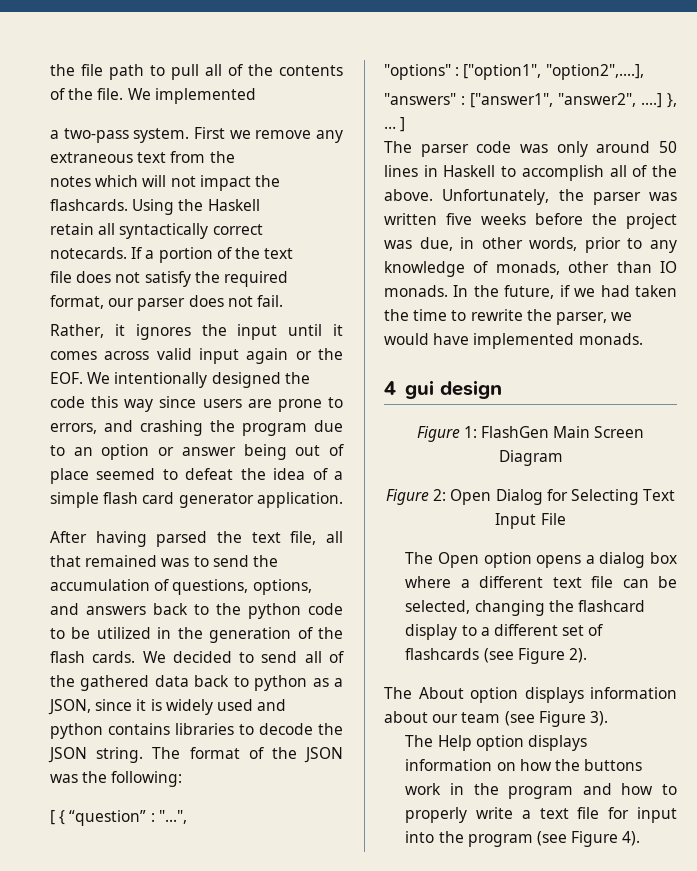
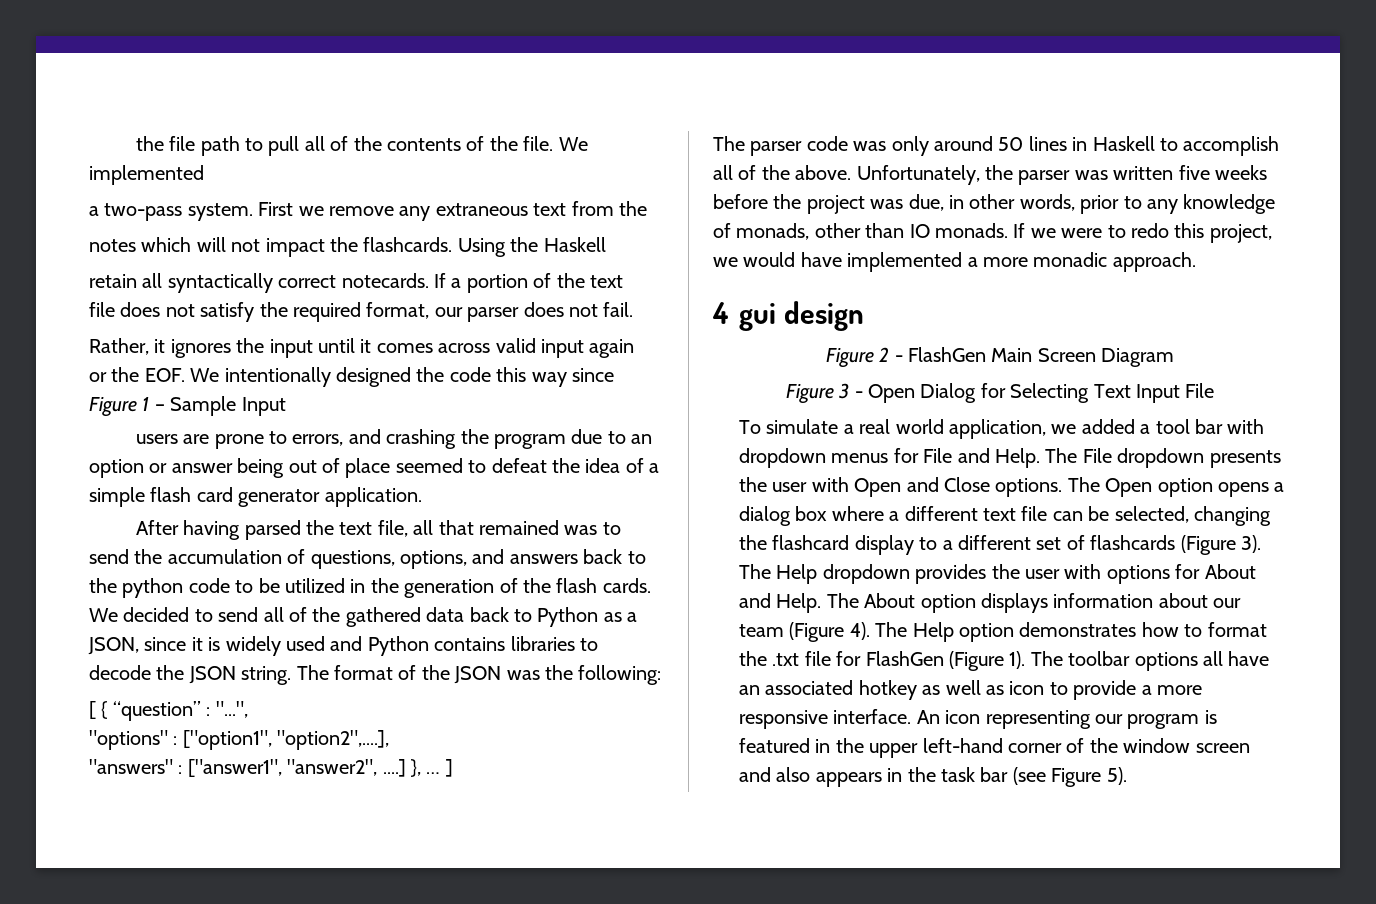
(289, 356) none -> (635, 348) //
(197, 402) none -> [89,396,286,417] Figure 1 – Sample Input //
[254,675,308,691] python -> [537,607,599,627] Python
[50,723,103,739] python -> [367,636,429,656] Python
[453,285,677,299] [384,309,633,325] [384,333,643,349] In the future, if we had taken the time to rewrite the parser, we would have implemented monads. -> [1013,223,1272,243] [713,252,1196,272] If we were to redo this project, we would have implemented a more monadic approach.
[463,426,477,438] 1: -> [879,347,903,362] 2 -
[433,489,447,501] 2: -> [838,383,863,399] 3 -
(566, 519) none -> [739,419,1265,439] [739,448,1281,468] [739,477,1063,497] To simulate a real world application, we added a tool bar with dropdown menus for File and Help. The File dropdown presents the user with Open and Close options.
[483,648,587,664] (see Figure 2). // -> [1180,535,1262,555] [739,564,1256,584] [739,593,822,613] (Figure 3). The Help dropdown provides the user with options for About and Help.
[504,711,608,727] [405,735,587,751] [405,759,643,771] [405,783,677,799] [405,807,677,823] [405,831,641,847] (see Figure 3). // The Help option displays information on how the buttons work in the program and how to properly write a text file for input into the program (see Figure 4). -> [789,622,1267,642] [739,651,1270,671] [739,680,1203,700] [739,709,1217,729] [739,738,1250,758] [739,767,1127,787] (Figure 4). The Help option demonstrates how to format the .txt file for FlashGen (Figure 1). The toolbar options all have an associated hotkey as well as icon to provide a more responsive interface. An icon representing our program is featured in the upper left-hand corner of the window screen and also appears in the task bar (see Figure 5).

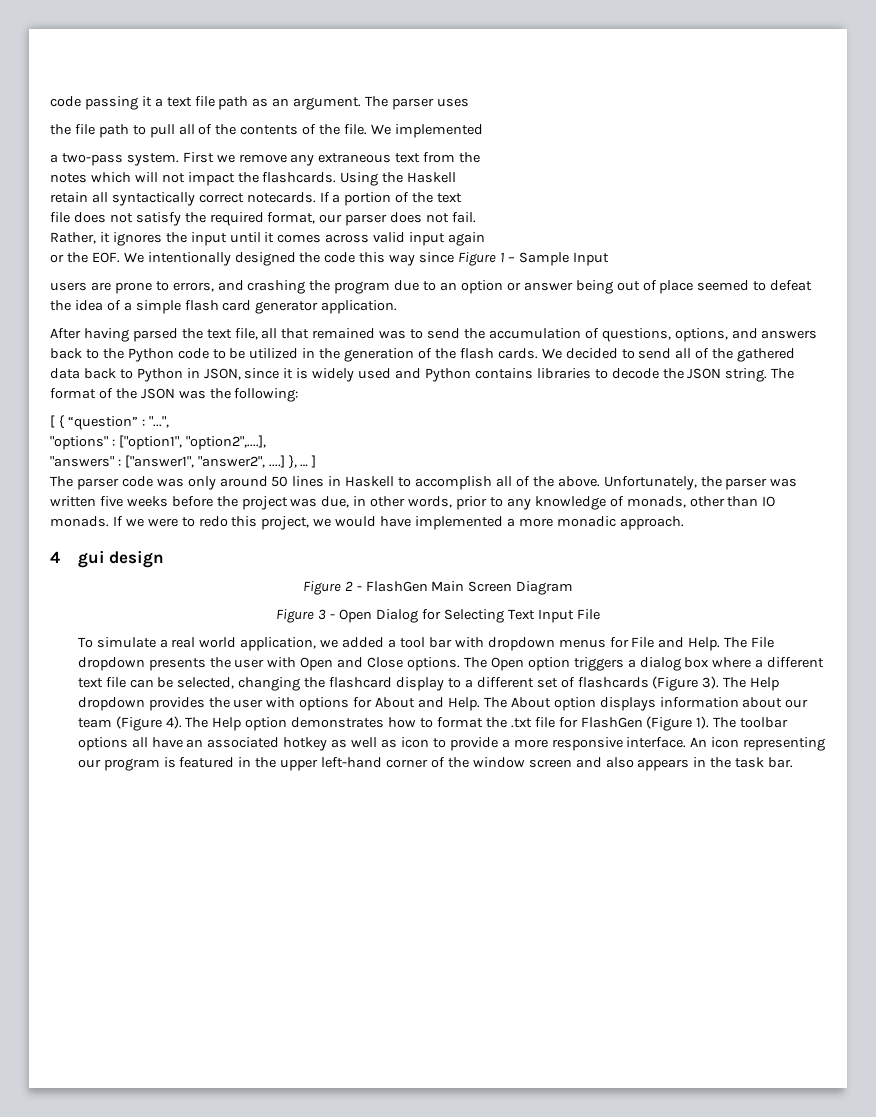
(135, 143) none -> [50,96,469,110] code passing it a text file path as an argument. The parser uses //
[122,578,184,598] python -> [127,348,174,362] Python
[603,612,638,622] as a -> [186,368,200,378] in
[1218,482,1270,497] opens -> [573,657,624,671] triggers
[980,767,1127,787] bar (see Figure 5). -> [768,757,794,768] bar.

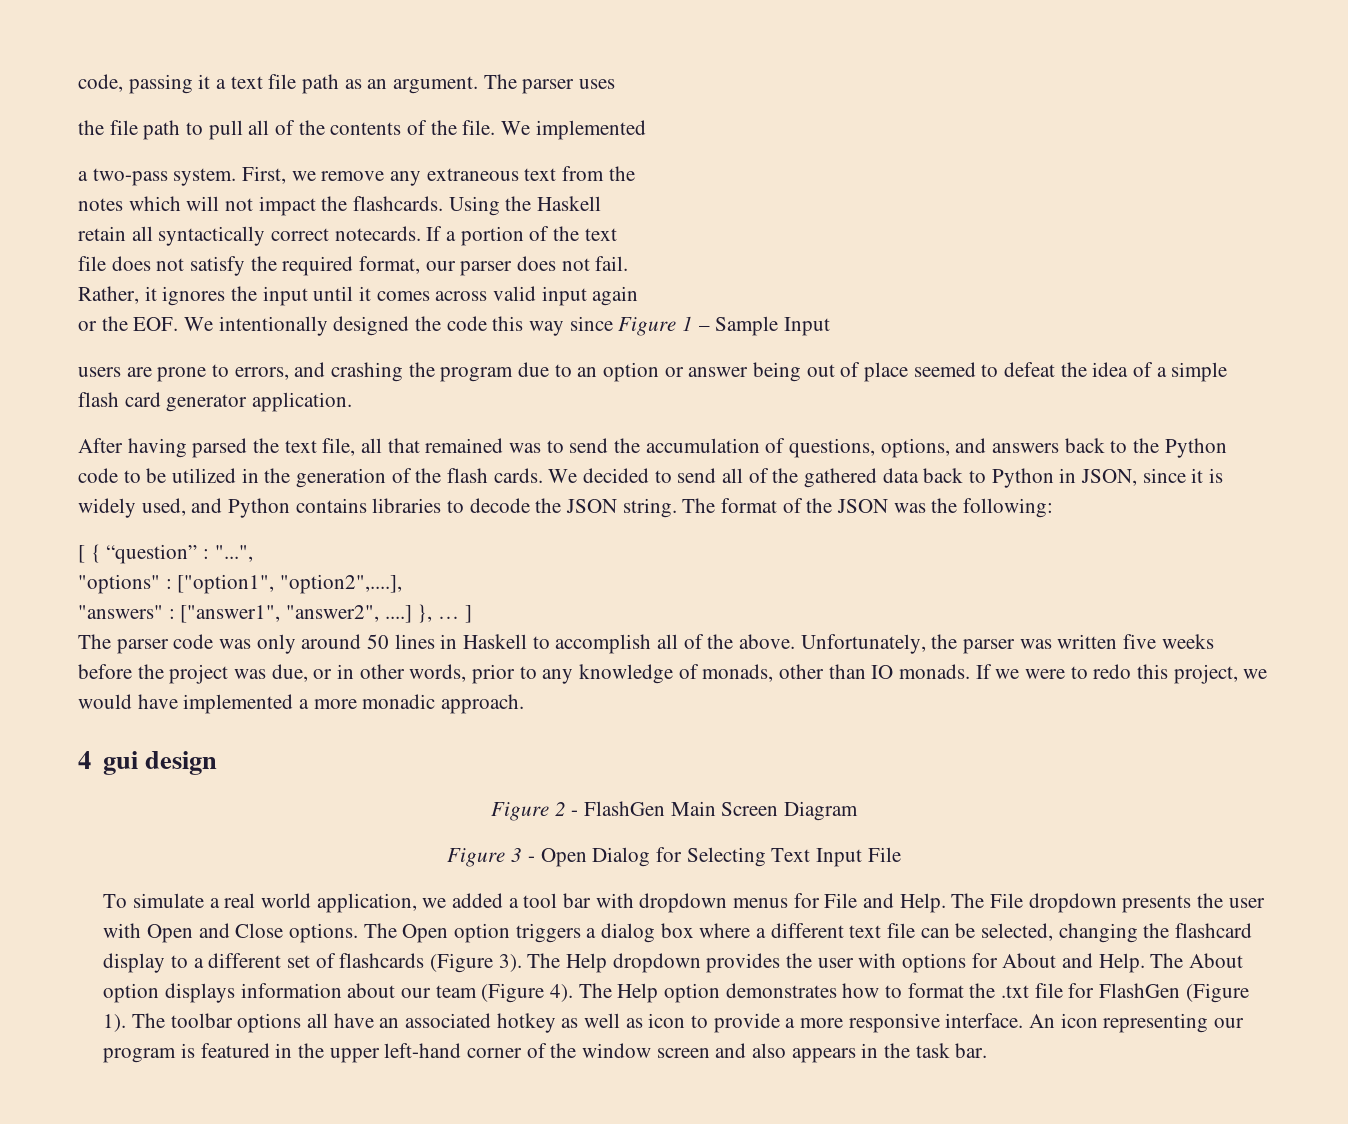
[50,96,81,107] code -> [78,74,123,92] code,
[182,152,214,163] First -> [242,166,287,184] First,
[358,368,392,379] used -> [141,498,186,516] used,
(350, 502) none -> [313,669,333,679] or

